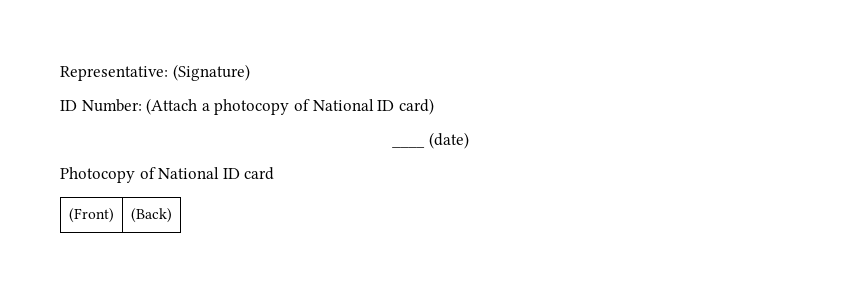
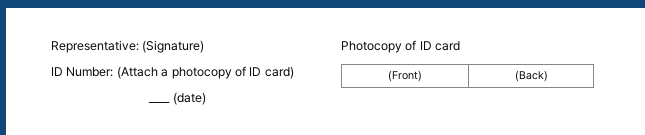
[312,99,374,111] National -> (246, 71) none
[158,167,220,179] National -> (417, 45) none

